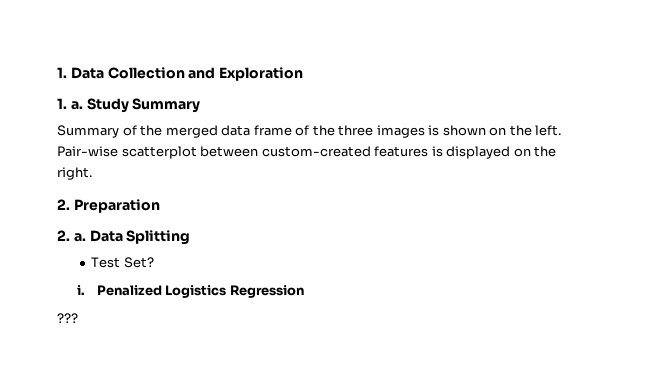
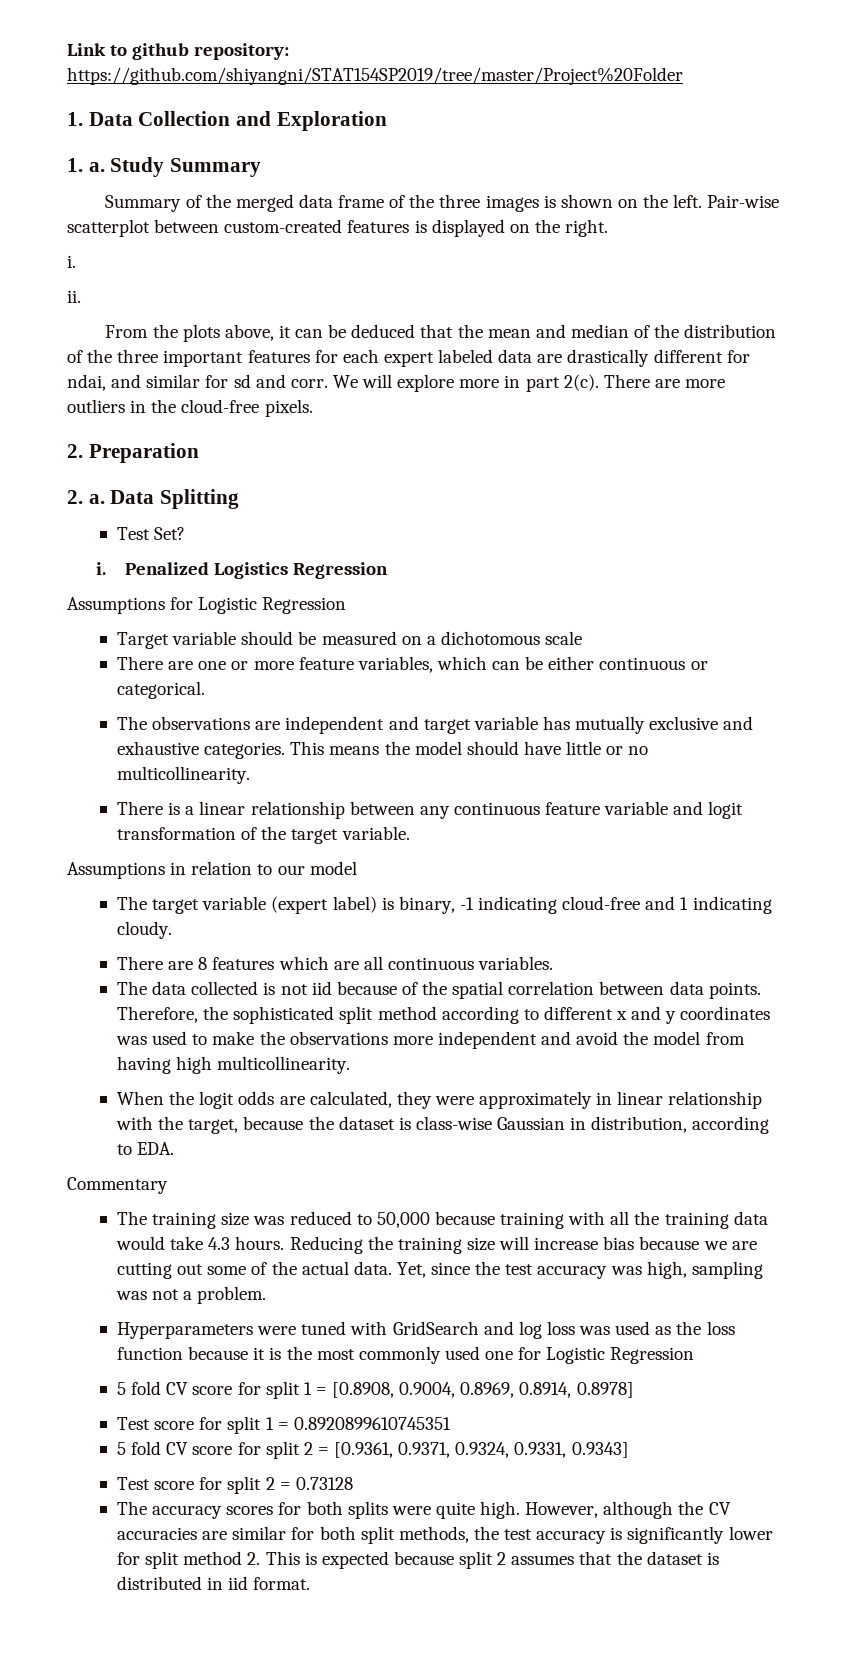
(57, 72) none -> [67,43,290,60] [67,67,683,85] Link to github repository: https://github.com/shiyangni/STAT154SP2019/tree/master/Project%20Folder //
(92, 173) none -> [67,255,76,268] [67,290,81,303] [105,324,777,342] [67,349,750,367] [67,374,726,392] [67,399,313,417] // i. // ii. // From the plots above, it can be deduced that the mean and median of the distribution of the three important features for each expert labeled data are drastically different for ndai, and similar for sd and corr. We will explore more in part 2(c). There are more outliers in the cloud-free pixels.
[57,313,78,323] ??? -> [67,597,347,614] [116,631,583,649] [116,656,708,673] [116,681,205,699] [116,716,754,734] [116,741,649,759] [116,766,250,784] [116,801,744,819] [116,826,410,844] [67,861,357,879] [116,896,772,914] [116,921,172,939] [116,956,554,970] [116,981,761,999] [116,1006,771,1024] [115,1031,745,1049] [116,1056,351,1074] [116,1091,763,1109] [115,1116,770,1134] [116,1142,175,1155] [67,1177,168,1194] [116,1211,768,1229] [115,1236,757,1254] [116,1261,763,1279] [115,1286,267,1304] [116,1321,735,1339] [116,1346,695,1364] [116,1381,634,1399] [116,1416,451,1434] [116,1441,629,1459] [116,1476,353,1494] [116,1501,731,1519] [116,1526,773,1544] [116,1551,719,1569] [116,1576,311,1590] Assumptions for Logistic Regression // Target variable should be measured on a dichotomous scale // There are one or more feature variables, which can be either continuous or categorical. // The observations are independent and target variable has mutually exclusive and exhaustive categories. This means the model should have little or no multicollinearity. // There is a linear relationship between any continuous feature variable and logit transformation of the target variable. // Assumptions in relation to our model // The target variable (expert label) is binary, -1 indicating cloud-free and 1 indicating cloudy. // There are 8 features which are all continuous variables. // The data collected is not iid because of the spatial correlation between data points. Therefore, the sophisticated split method according to different x and y coordinates was used to make the observations more independent and avoid the model from having high multicollinearity. // When the logit odds are calculated, they were approximately in linear relationship with the target, because the dataset is class-wise Gaussian in distribution, according to EDA. // Commentary // The training size was reduced to 50,000 because training with all the training data would take 4.3 hours. Reducing the training size will increase bias because we are cutting out some of the actual data. Yet, since the test accuracy was high, sampling was not a problem. // Hyperparameters were tuned with GridSearch and log loss was used as the loss function because it is the most commonly used one for Logistic Regression // 5 fold CV score for split 1 = [0.8908, 0.9004, 0.8969, 0.8914, 0.8978] // Test score for split 1 = 0.8920899610745351 // 5 fold CV score for split 2 = [0.9361, 0.9371, 0.9324, 0.9331, 0.9343] // Test score for split 2 = 0.73128 // The accuracy scores for both splits were quite high. However, although the CV accuracies are similar for both split methods, the test accuracy is significantly lower for split method 2. This is expected because split 2 assumes that the dataset is distributed in iid format.

